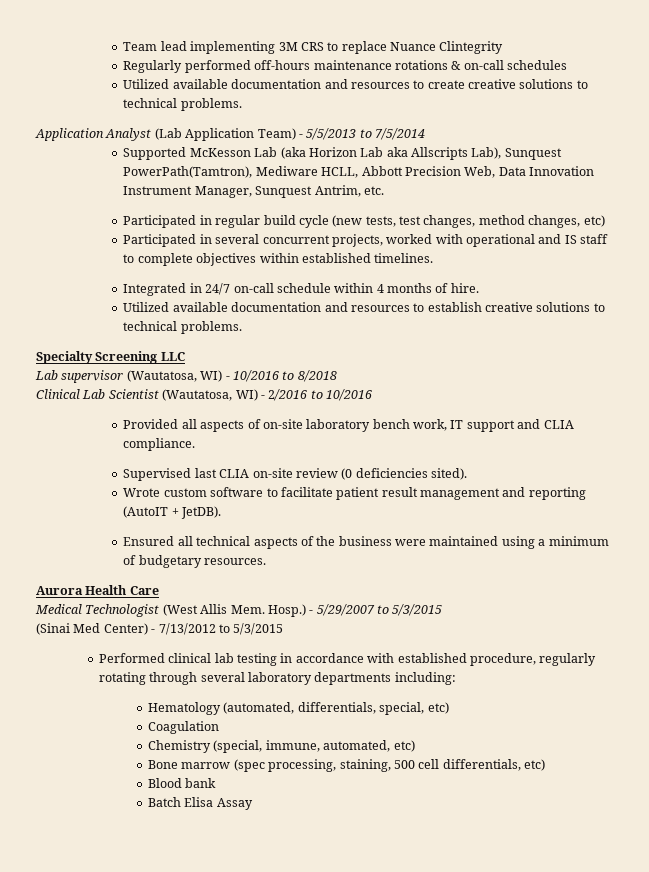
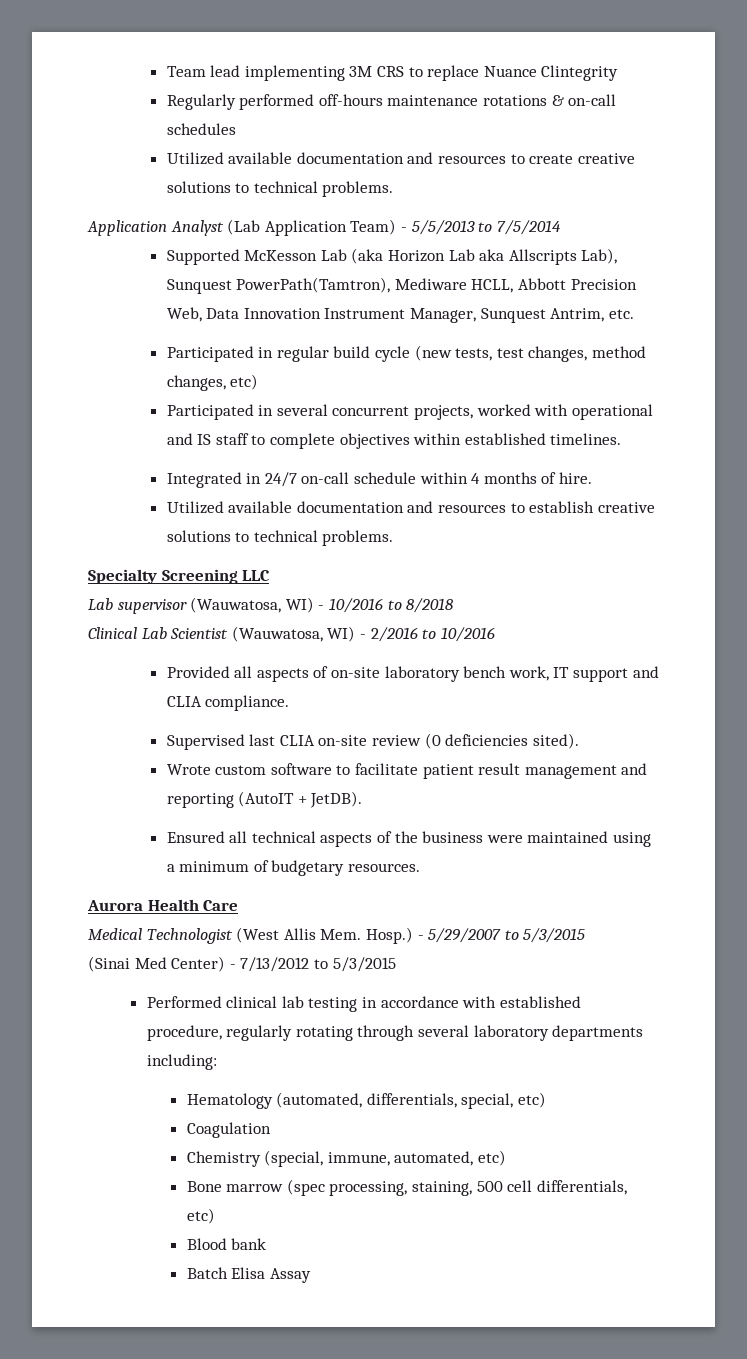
[126,370,197,382] (Wautatosa, -> [190,597,282,613] (Wauwatosa,
[162,389,233,401] (Wautatosa, -> [231,626,323,642] (Wauwatosa,

